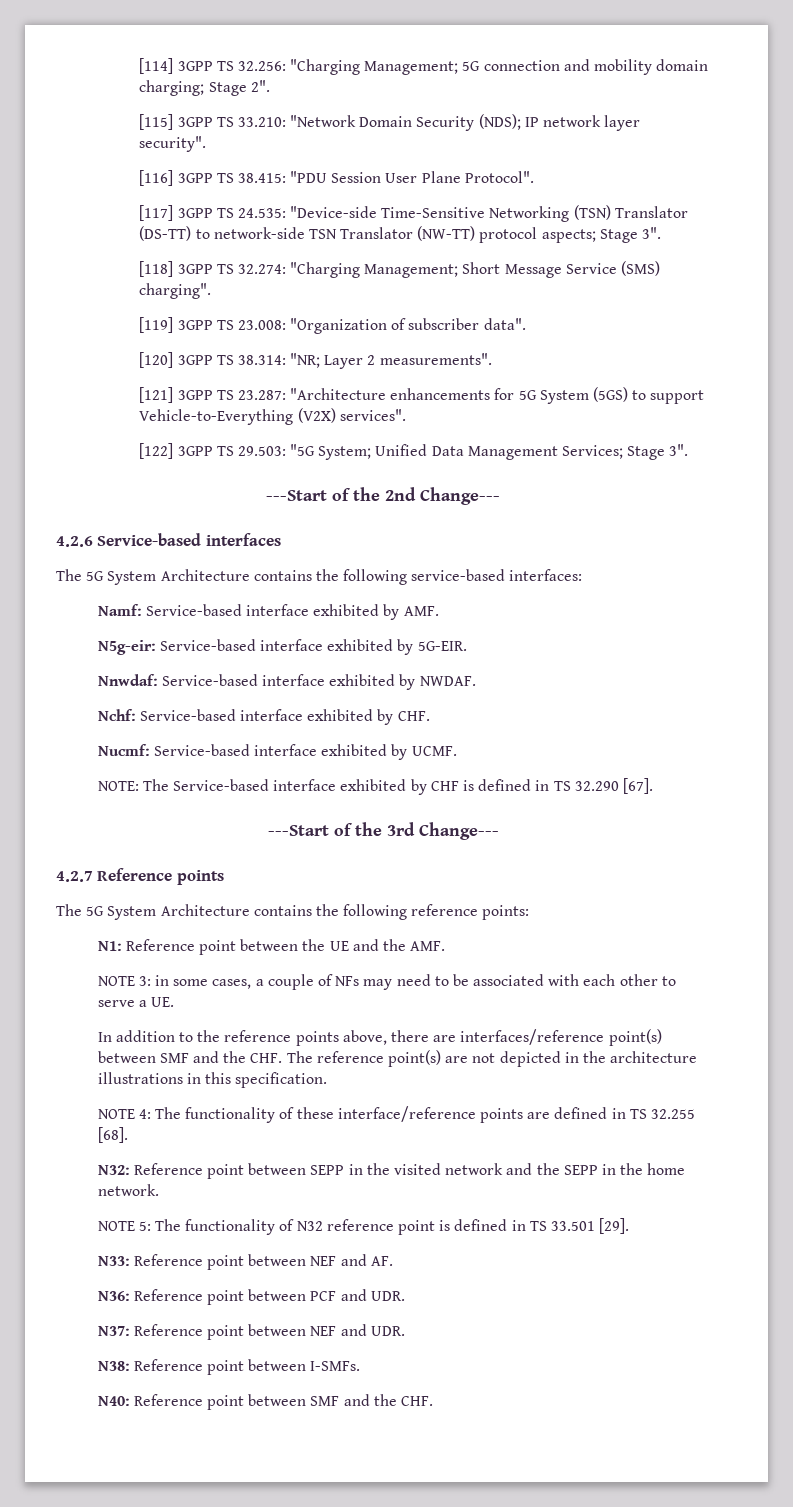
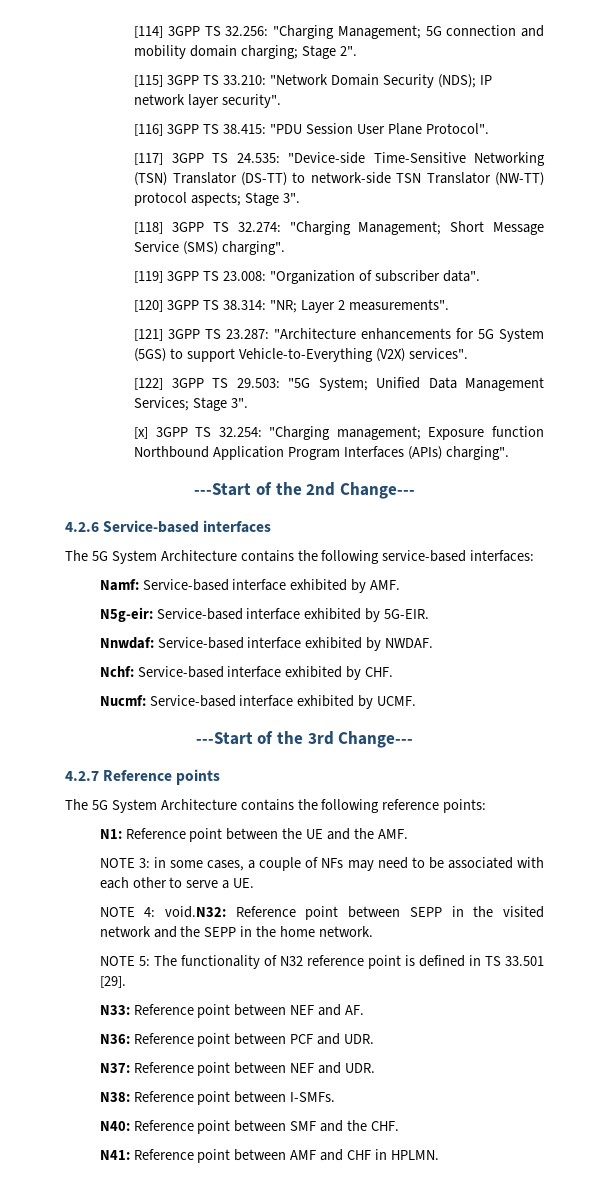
(689, 450) none -> [134,426,544,440] [134,446,509,460] // [x] 3GPP TS 32.254: "Charging management; Exposure function Northbound Application Program Interfaces (APIs) charging".
[97,778,653,795] // NOTE: The Service-based interface exhibited by CHF is defined in TS 32.290 [67]. -> (417, 701) none
[97,1029,662,1046] [97,1050,698,1067] [97,1072,328,1088] [97,1106,695,1123] [97,1127,128,1143] [97,1165,130,1175] In addition to the reference points above, there are interfaces/reference point(s) between SMF and the CHF. The reference point(s) are not depicted in the architecture illustrations in this specification. // NOTE 4: The functionality of these interface/reference points are defined in TS 32.255 [68]. // N32: -> [99,906,227,918] NOTE 4: void.N32:
(433, 1401) none -> [99,1149,439,1163] // N41: Reference point between AMF and CHF in HPLMN.

